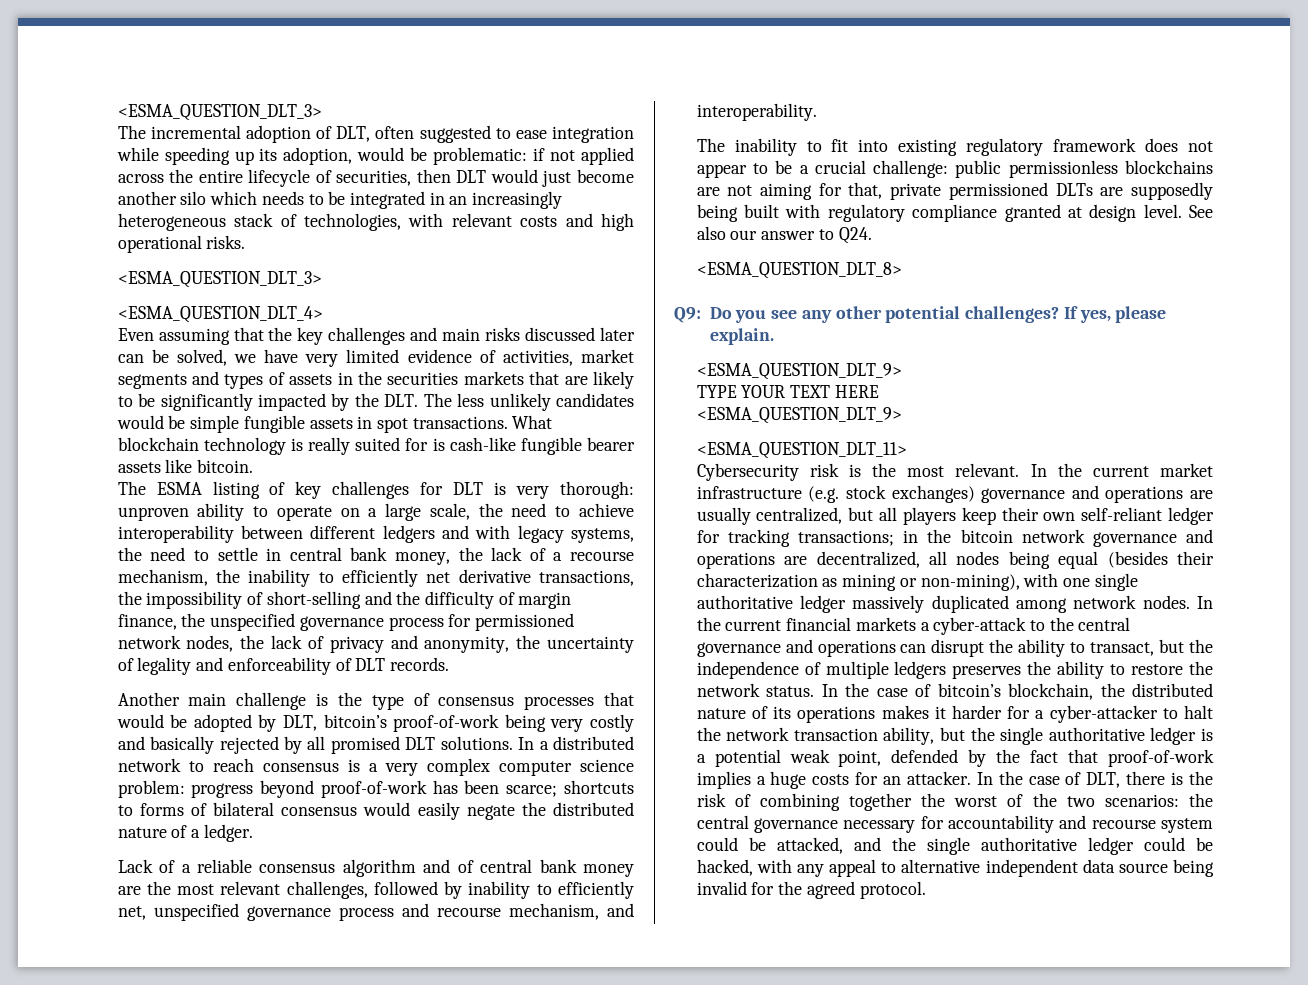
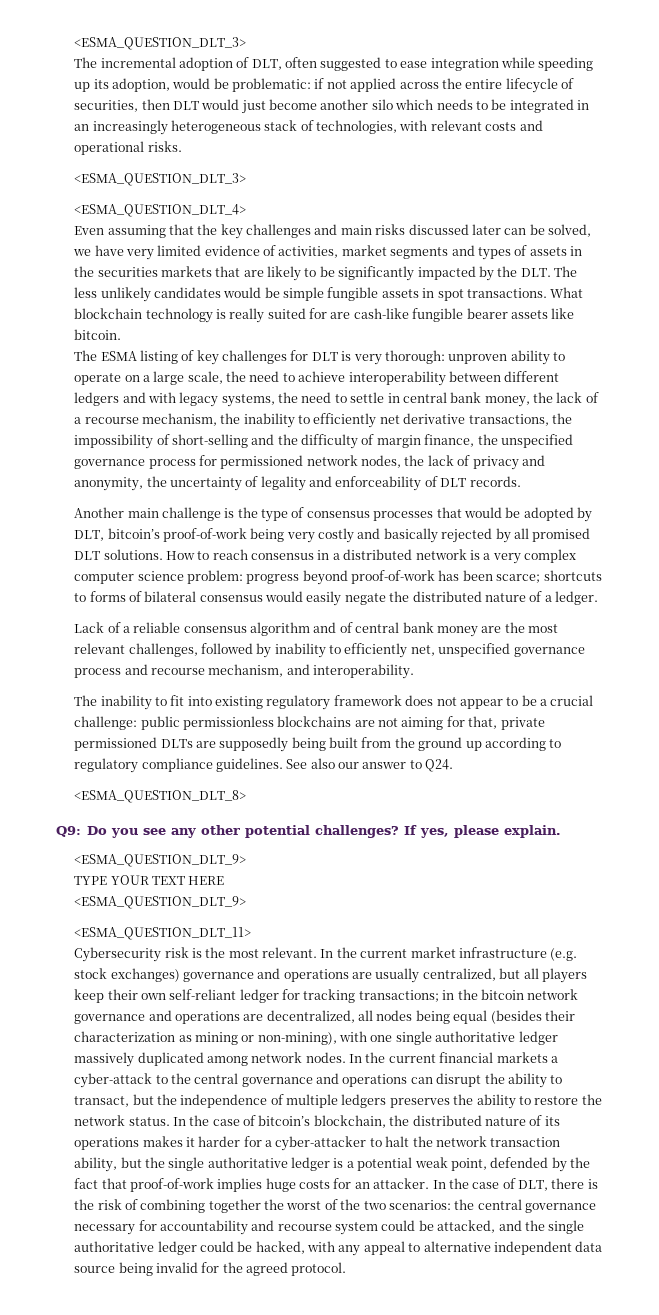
[600,213,634,231] high -> (543, 125) none
[432,438,445,451] is -> [330,312,351,319] are
[518,736,634,750] [117,758,339,772] In a distributed network to reach consensus -> [165,549,467,560] How to reach consensus in a distributed network
[785,204,1182,222] with regulatory compliance granted at design level. -> [361,737,562,751] [74,758,283,773] from the ground up according to regulatory compliance guidelines.
[756,776,766,785] a -> (263, 1185) none

